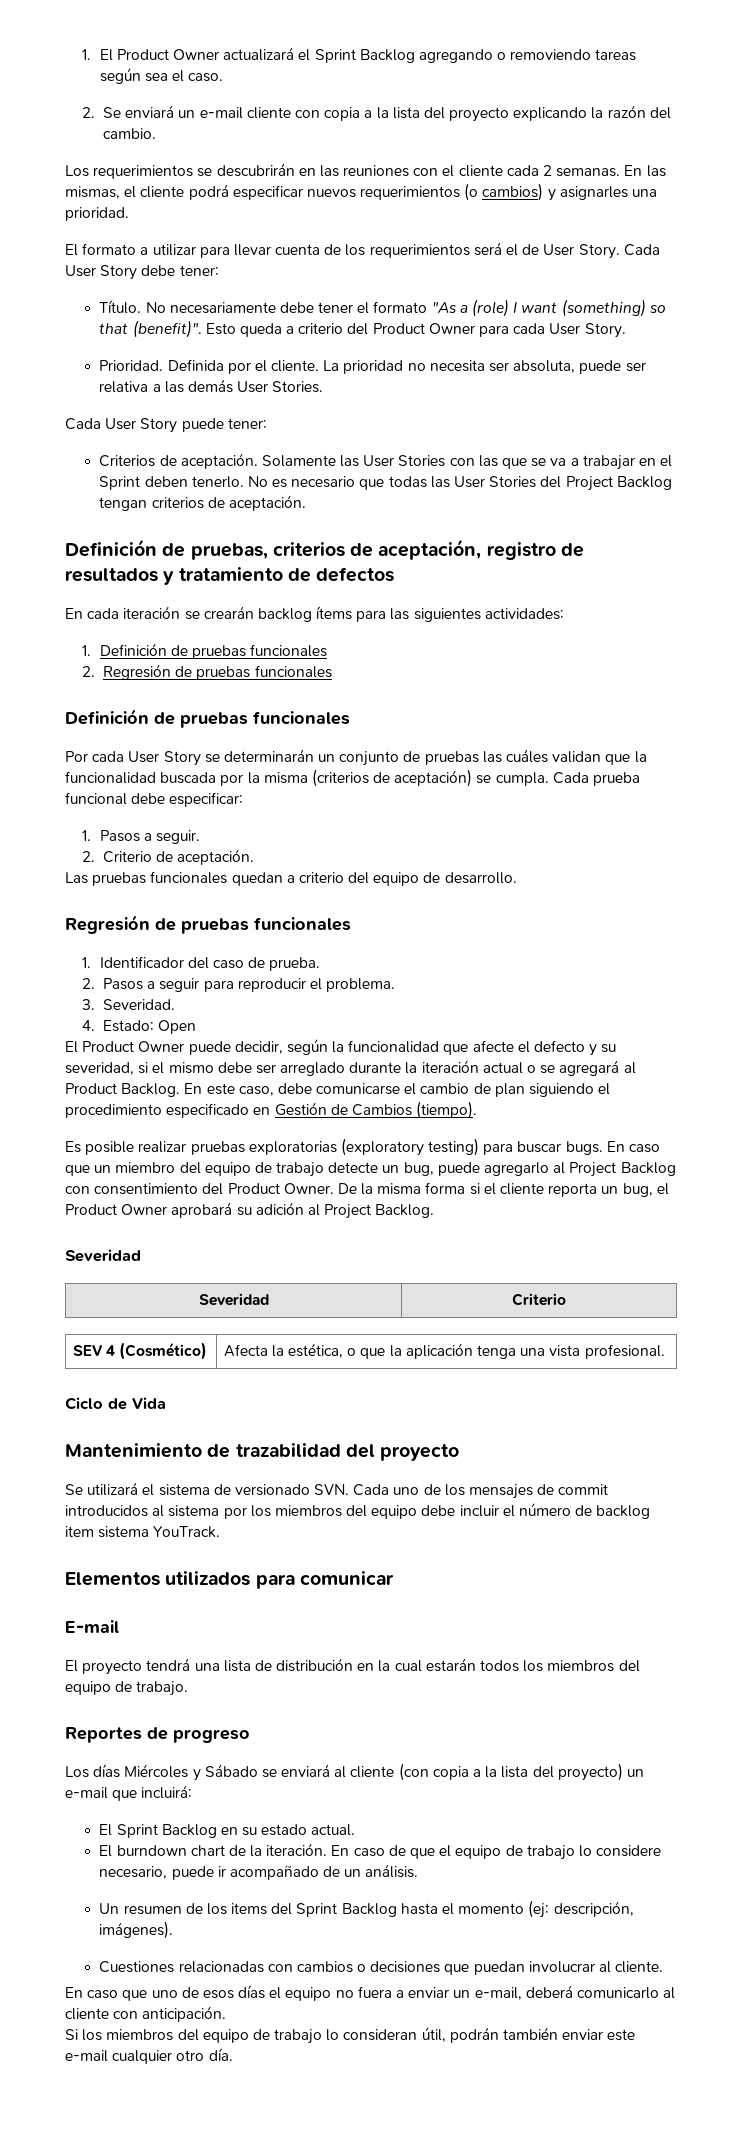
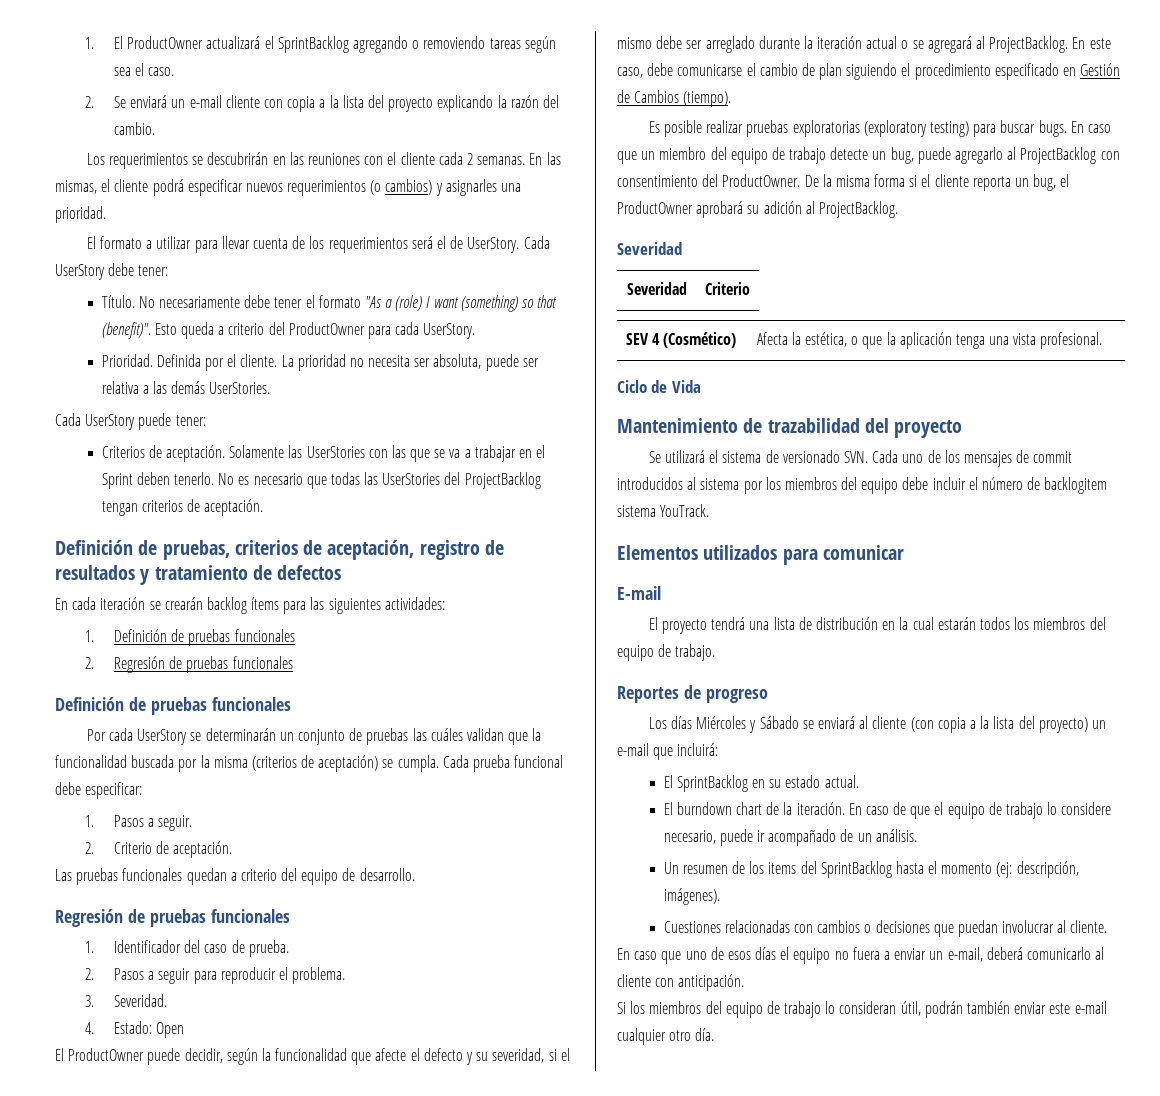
[116,47,415,63] Product Owner actualizará el Sprint Backlog -> [127,36,349,53] ProductOwner actualizará el SprintBacklog
[543,244,660,259] [65,265,138,280] User Story. Cada User Story -> [467,236,550,253] [55,264,105,280] UserStory. Cada UserStory
[372,323,626,338] Product Owner para cada User Story. -> [288,322,476,339] ProductOwner para cada UserStory.
[237,381,324,393] [65,418,178,433] User Stories. // Cada User Story -> [209,382,271,394] [55,413,136,430] UserStories. // Cada UserStory
[363,455,446,467] User Stories -> [306,446,365,458] UserStories
[453,476,672,491] User Stories del Project Backlog -> [382,472,541,489] UserStories del ProjectBacklog
[128,751,201,766] User Story -> [137,729,188,745] UserStory
[82,1041,185,1052] Product Owner -> [68,1048,145,1061] ProductOwner
[65,1083,181,1097] Product Backlog. -> [989,36,1069,53] ProjectBacklog.
[569,1162,676,1177] Project Backlog -> [1020,147,1097,164] ProjectBacklog
[227,1183,334,1194] Product Owner. -> [722,174,801,187] ProductOwner.
[65,1204,168,1215] Product Owner -> [617,201,693,214] ProductOwner
[324,1204,435,1219] Project Backlog. -> [818,201,898,218] ProjectBacklog.
[596,1505,651,1519] [65,1526,94,1537] backlog item -> [1044,477,1108,494] backlogitem
[116,1824,217,1838] Sprint Backlog -> [676,775,748,792] SprintBacklog
[296,1903,397,1917] Sprint Backlog -> [820,861,892,878] SprintBacklog

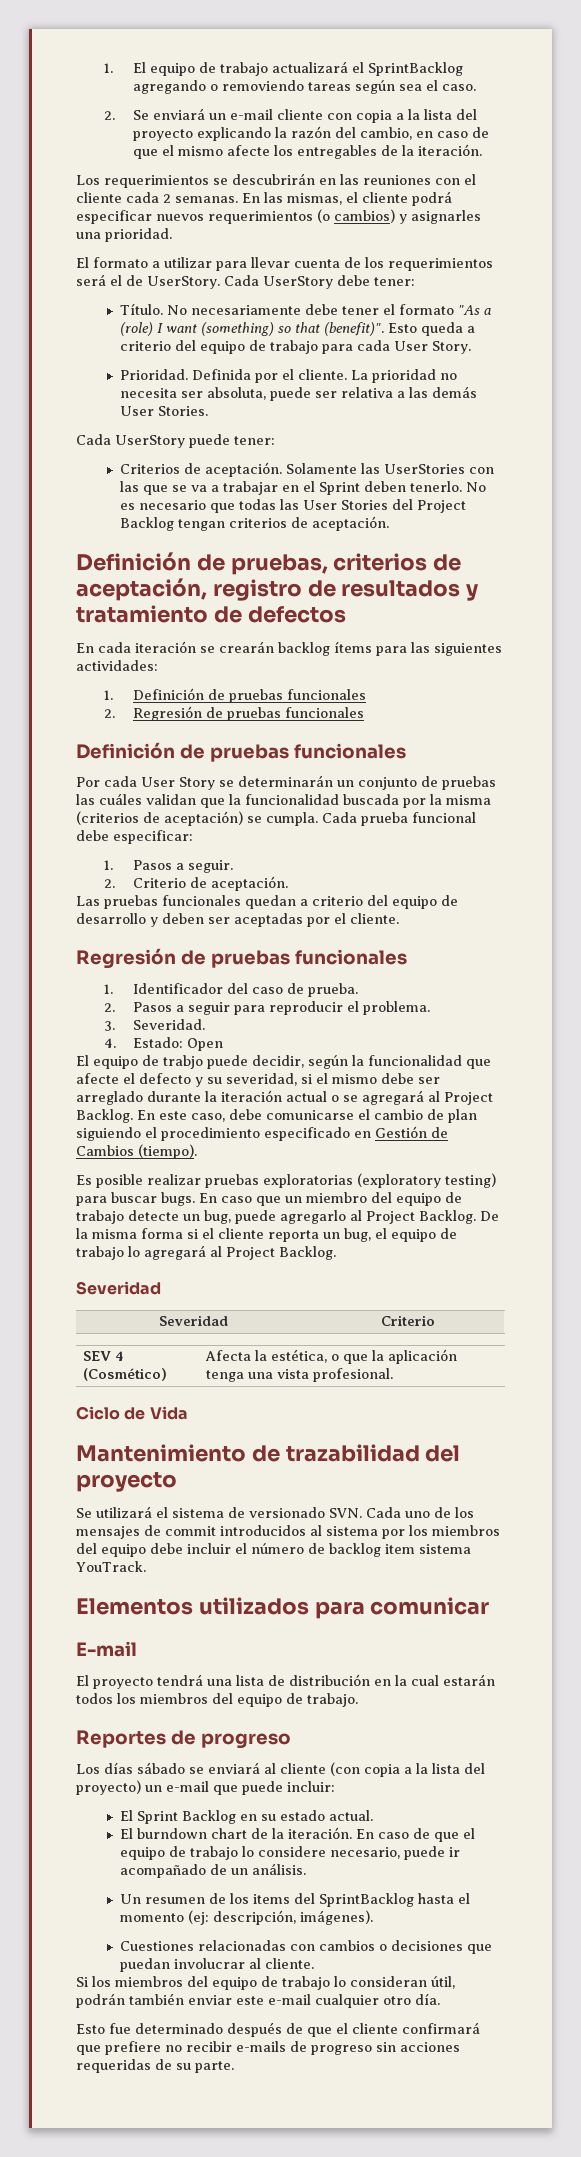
[127,36,204,49] ProductOwner -> [149,62,268,76] equipo de trabajo
[114,122,156,135] cambio. -> [359,127,489,140] [132,144,482,159] cambio, en caso de que el mismo afecte los entregables de la iteración.
[288,322,476,339] ProductOwner para cada UserStory. -> [200,340,472,354] equipo de trabajo para cada User Story.
[209,382,271,394] UserStories. -> [120,406,209,416] User Stories.
[382,472,541,489] UserStories del ProjectBacklog -> [303,499,467,513] [120,517,175,531] User Stories del Project Backlog
[137,729,188,745] UserStory -> [141,777,215,790] User Story
[359,868,415,881] desarrollo. -> [76,913,399,927] desarrollo y deben ser aceptadas por el cliente.
[68,1048,145,1061] ProductOwner -> [93,1055,203,1069] equipo de trabjo
[989,36,1069,53] ProjectBacklog. -> [444,1092,493,1105] [76,1109,133,1123] Project Backlog.
[1020,147,1120,164] [617,174,801,187] ProjectBacklog con consentimiento del ProductOwner. -> [366,1210,476,1224] Project Backlog.
[617,201,898,218] ProductOwner aprobará su adición al ProjectBacklog. -> [391,1228,457,1242] [76,1245,336,1260] equipo de trabajo lo agregará al Project Backlog.
[1044,477,1108,494] backlogitem -> [329,1543,415,1557] backlog item
[696,716,799,733] Miércoles y Sábado -> [137,1762,185,1774] sábado
[677,743,719,756] [663,775,748,792] incluirá: // El SprintBacklog -> [242,1781,335,1795] [120,1810,237,1824] puede incluir: // El Sprint Backlog
[617,947,1105,964] [617,974,745,991] // En caso que uno de esos días el equipo no fuera a enviar un e-mail, deberá comunicarlo al cliente con anticipación. -> (315, 1963) none
(715, 1034) none -> [76,2022,480,2037] [76,2041,460,2055] [76,2059,234,2073] // Esto fue determinado después de que el cliente confirmará que prefiere no recibir e-mails de progreso sin acciones requeridas de su parte.

